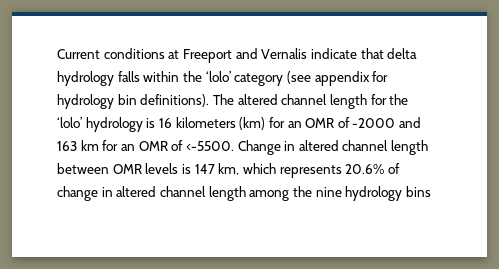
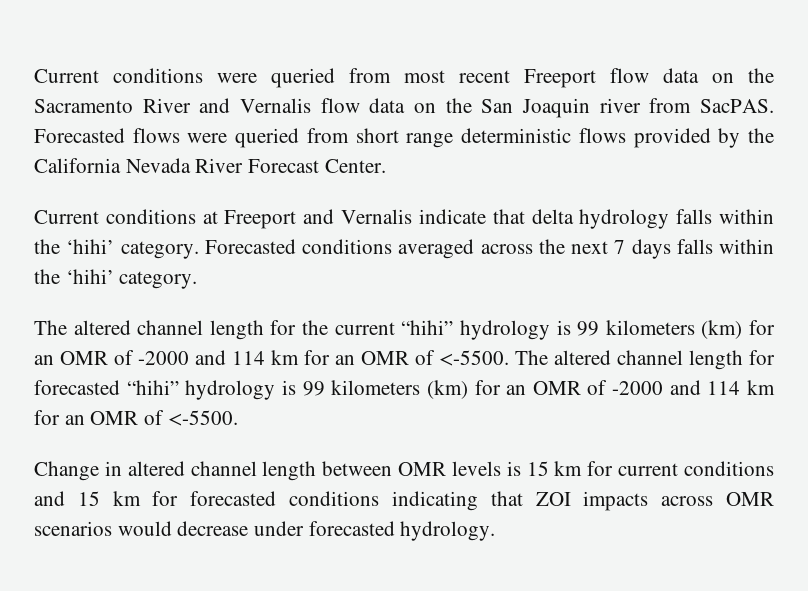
[57,48,165,59] Current conditions -> [34,68,774,88] [34,98,774,118] [34,128,775,148] [34,158,386,173] [34,209,196,224] Current conditions were queried from most recent Freeport flow data on the Sacramento River and Vernalis flow data on the San Joaquin river from SacPAS. Forecasted flows were queried from short range deterministic flows provided by the California Nevada River Forecast Center. // Current conditions
[205,71,389,86] [57,94,210,109] ‘lolo’ category (see appendix for hydrology bin definitions). -> [66,239,774,259] [34,269,198,289] ‘hihi’ category. Forecasted conditions averaged across the next 7 days falls within the ‘hihi’ category. //
[57,117,422,132] [57,140,234,151] ‘lolo’ hydrology is 16 kilometers (km) for an OMR of -2000 and 163 km for an OMR of <-5500. -> [334,320,775,340] [34,350,775,370] [34,380,775,400] [34,410,238,426] current “hihi” hydrology is 99 kilometers (km) for an OMR of -2000 and 114 km for an OMR of <-5500. The altered channel length for forecasted “hihi” hydrology is 99 kilometers (km) for an OMR of -2000 and 114 km for an OMR of <-5500. //
[194,163,400,178] [57,186,431,201] 147 km, which represents 20.6% of change in altered channel length among the nine hydrology bins -> [526,461,774,476] [34,491,775,511] [34,521,496,541] 15 km for current conditions and 15 km for forecasted conditions indicating that ZOI impacts across OMR scenarios would decrease under forecasted hydrology.

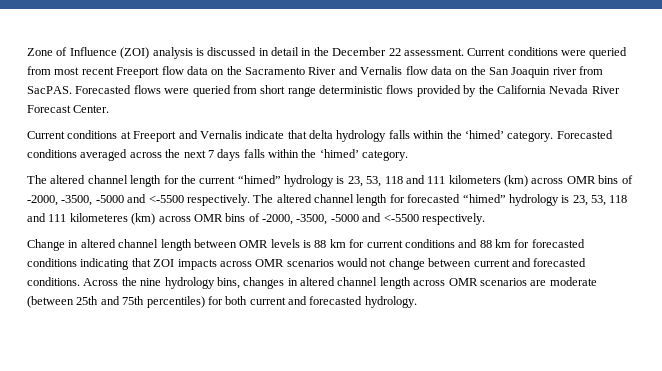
(34, 76) none -> [27,47,464,59] Zone of Influence (ZOI) analysis is discussed in detail in the December 22 assessment.
[66,239,115,254] ‘hihi’ -> [464,130,504,139] ‘himed’
[65,269,114,284] ‘hihi’ -> [319,149,359,158] ‘himed’
[401,320,775,340] [34,350,509,366] “hihi” hydrology is 99 kilometers (km) for an OMR of -2000 and 114 km for an OMR of <-5500. -> [237,175,633,187] [27,194,250,206] “himed” hydrology is 23, 53, 118 and 111 kilometers (km) across OMR bins of -2000, -3500, -5000 and <-5500 respectively.
[126,380,775,400] [34,410,238,426] “hihi” hydrology is 99 kilometers (km) for an OMR of -2000 and 114 km for an OMR of <-5500. -> [462,194,628,206] [27,213,485,225] “himed” hydrology is 23, 53, 118 and 111 kilometeres (km) across OMR bins of -2000, -3500, -5000 and <-5500 respectively.
[526,461,549,476] 15 -> [314,240,327,248] 88
[77,491,100,506] 15 -> [479,240,492,248] 88
[177,521,305,536] decrease under -> [370,258,587,270] [27,277,597,289] [27,296,307,308] not change between current and forecasted conditions. Across the nine hydrology bins, changes in altered channel length across OMR scenarios are moderate (between 25th and 75th percentiles) for both current and

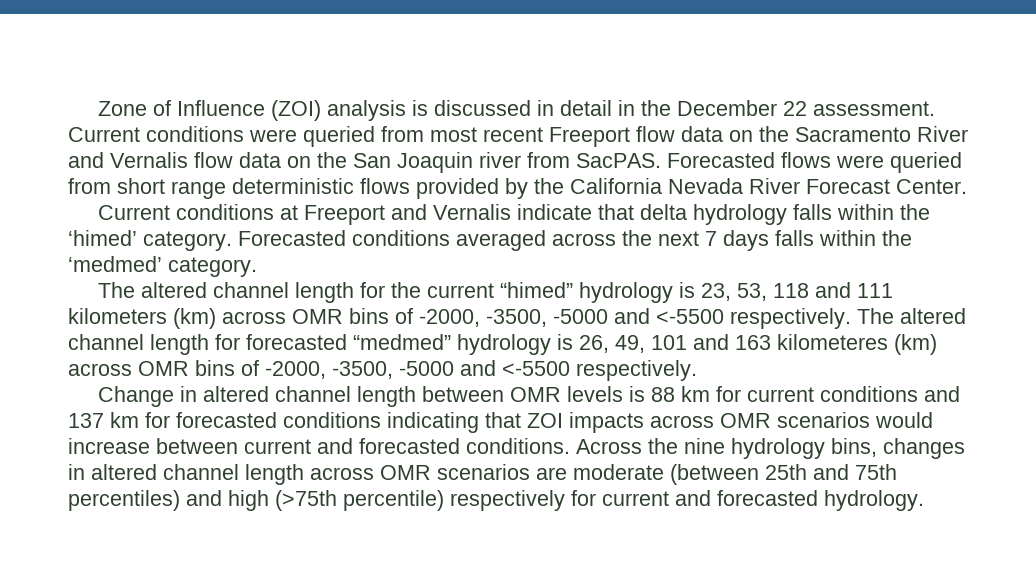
[319,149,359,158] ‘himed’ -> [68,256,162,272] ‘medmed’
[462,194,628,206] [27,213,67,222] “himed” hydrology is 23, 53, 118 and 111 -> [353,334,771,355] “medmed” hydrology is 26, 49, 101 and 163
[479,240,492,248] 88 -> [68,413,104,428] 137
[370,258,425,270] not change -> [68,438,150,454] increase
[207,296,248,305] for both -> [186,490,596,511] and high (>75th percentile) respectively for

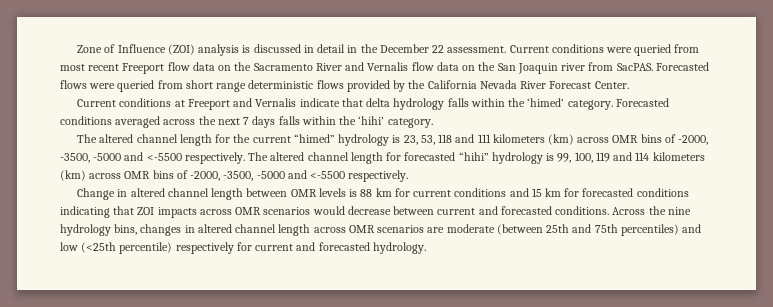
[68,256,162,272] ‘medmed’ -> [358,116,385,125] ‘hihi’
[353,334,888,355] “medmed” hydrology is 26, 49, 101 and 163 kilometeres -> [458,152,705,164] “hihi” hydrology is 99, 100, 119 and 114 kilometers
[68,413,104,428] 137 -> [531,188,542,197] 15
[68,438,150,454] increase -> [347,206,391,215] decrease
[228,490,337,511] high (>75th -> [60,242,117,253] low (<25th

